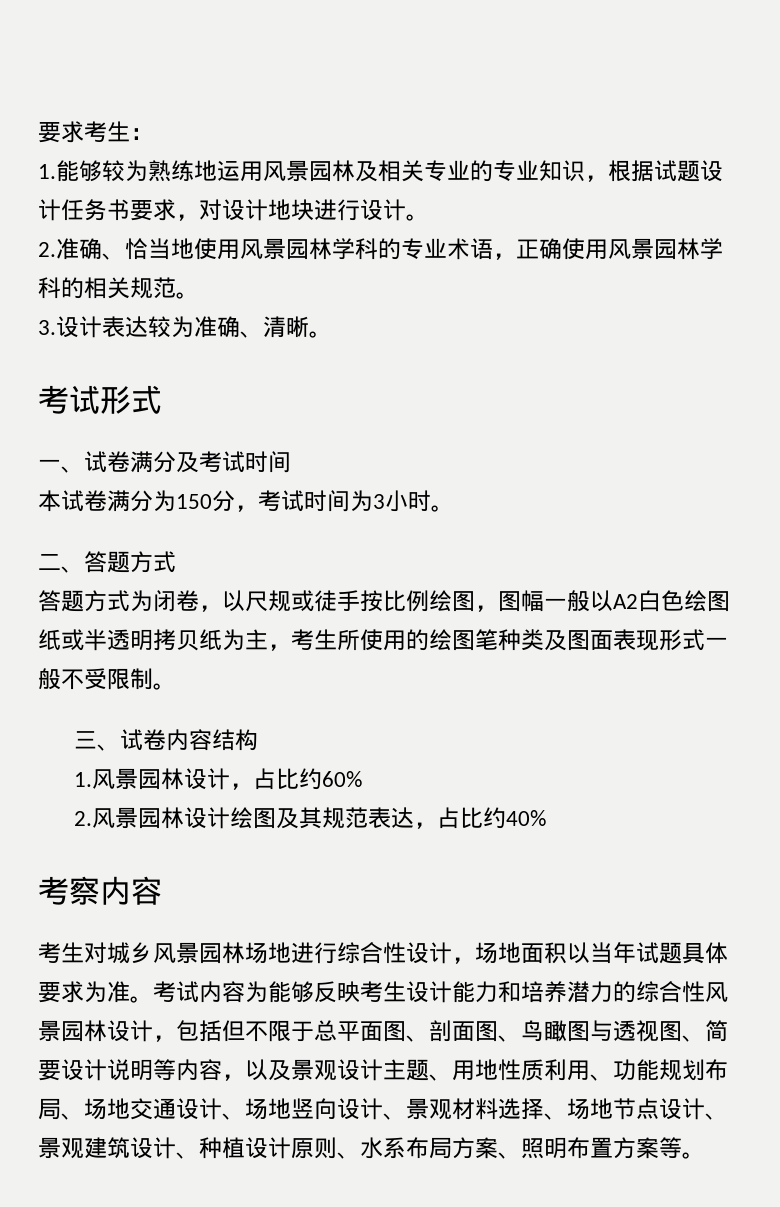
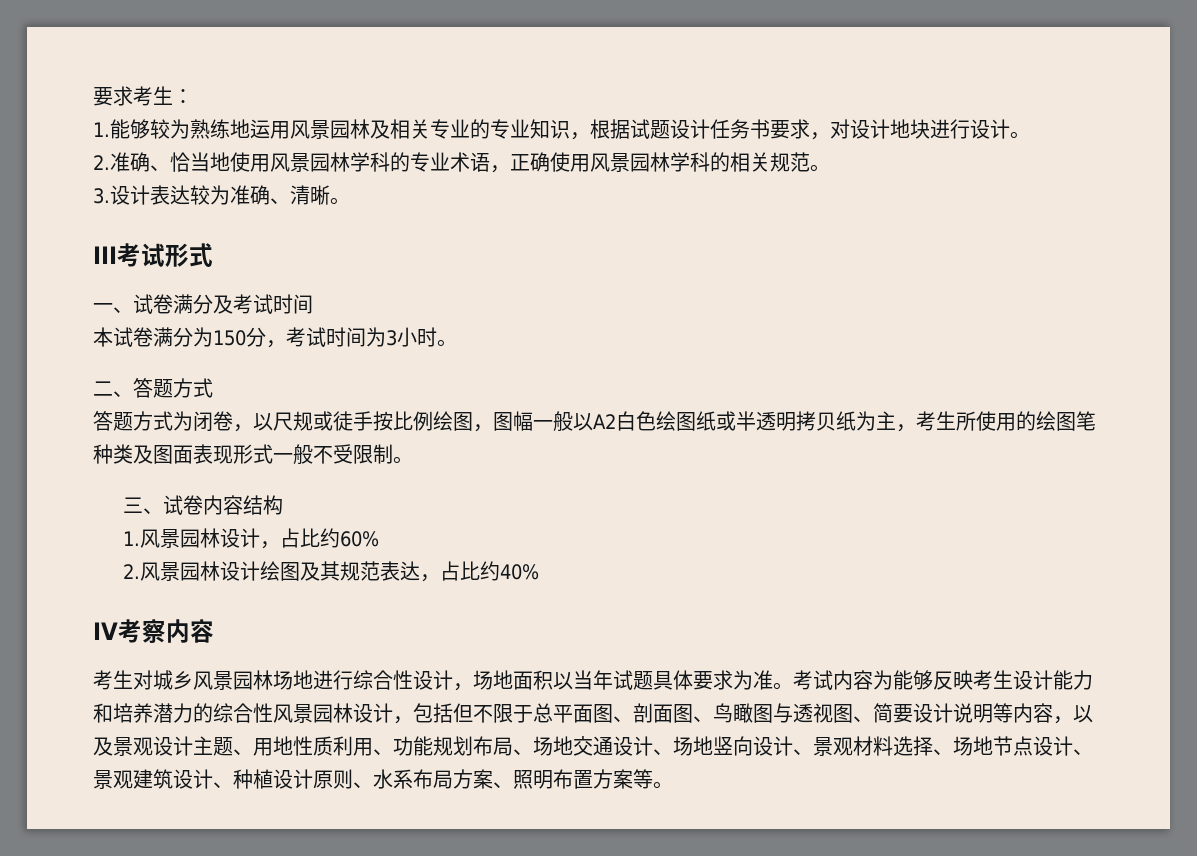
(332, 334) none -> [93,246,117,264] III
(547, 818) none -> [93,622,118,640] IV

